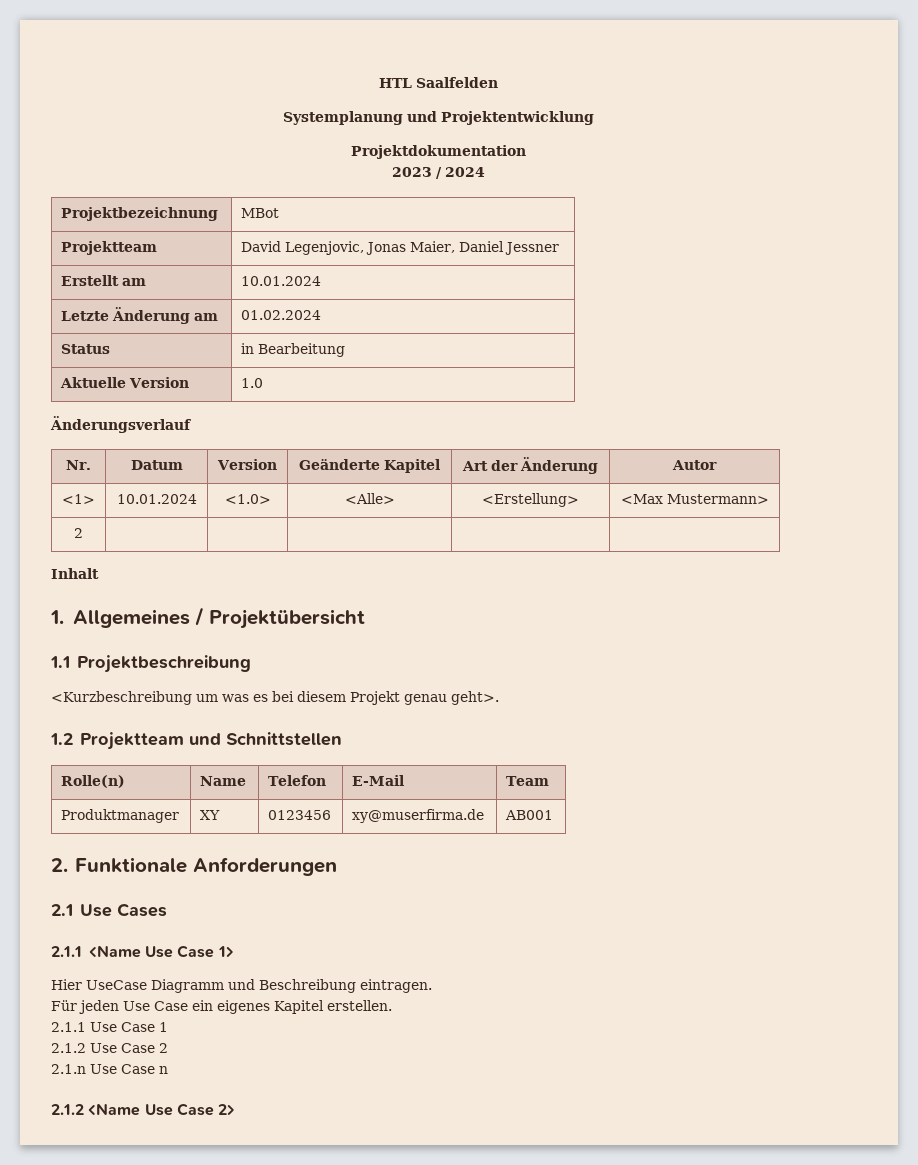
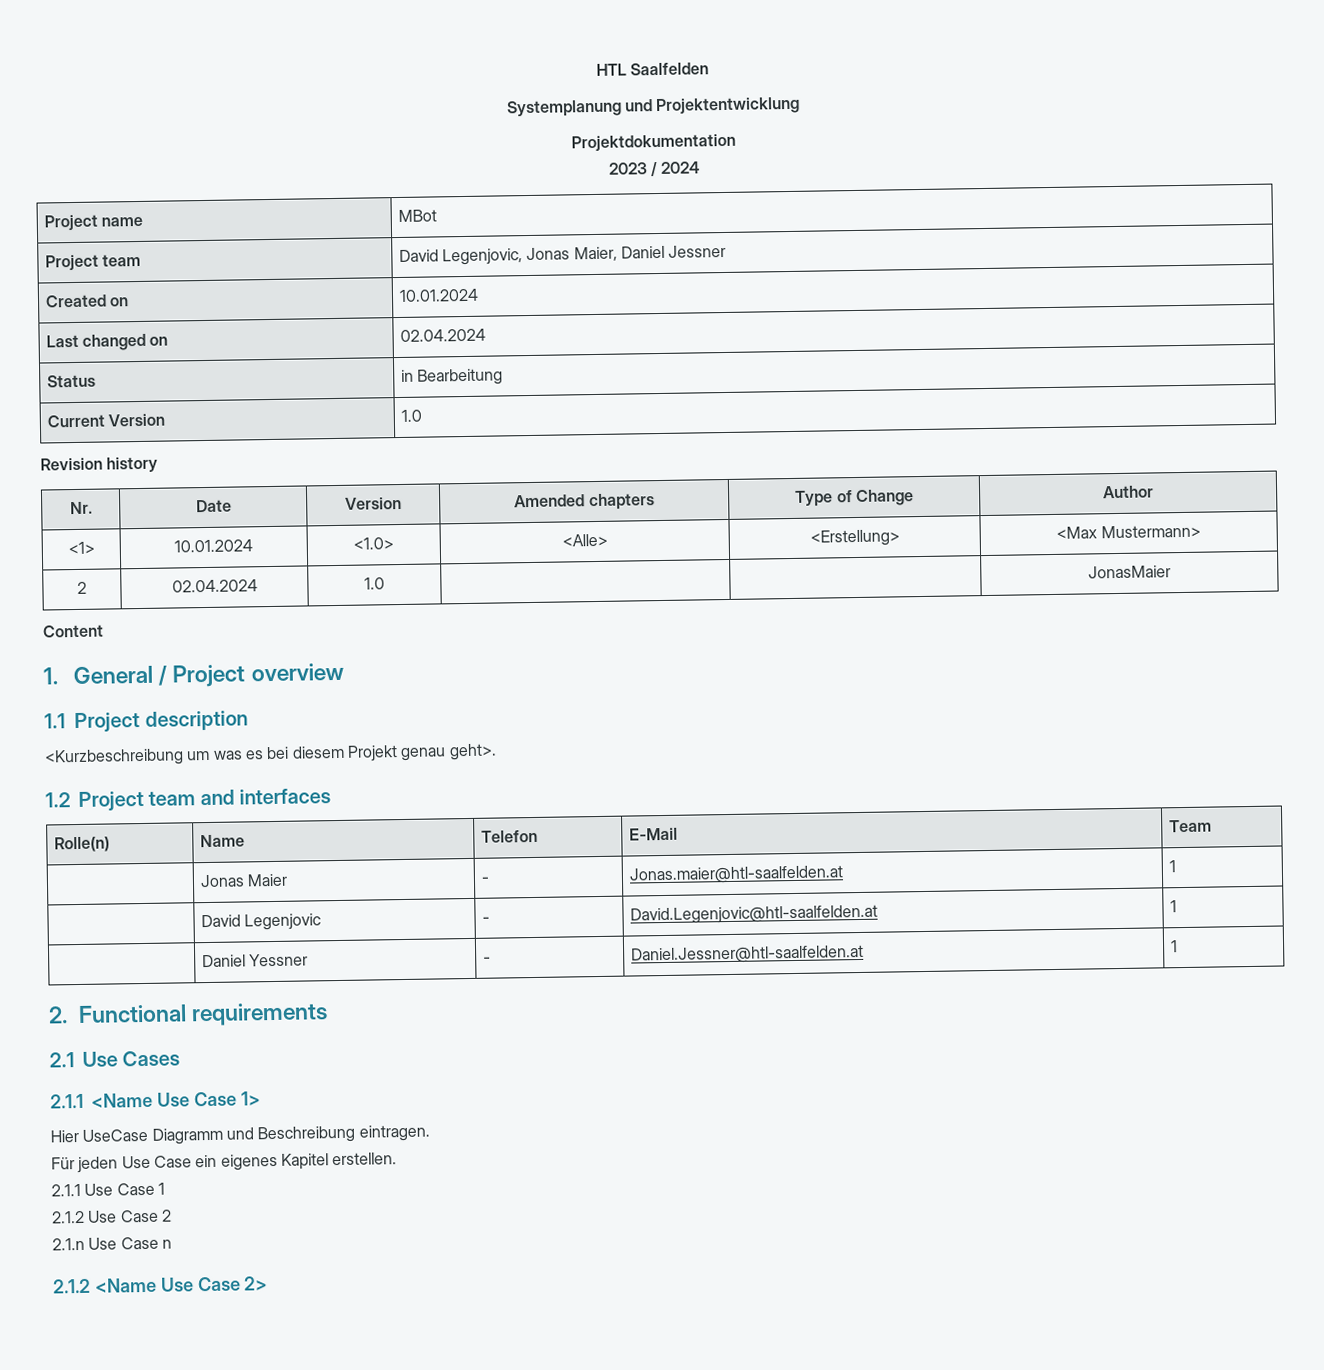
[61,207,219,221] Projektbezeichnung -> [43,214,144,231] Project name
[61,241,158,255] Projektteam -> [44,253,142,271] Project team
[61,275,147,286] Erstellt am -> [44,294,130,308] Created on
[61,307,219,324] [241,310,322,320] Letzte Änderung am | 01.02.2024 -> [45,333,169,351] [399,328,486,342] Last changed on | 02.04.2024
[60,377,127,388] Aktuelle -> [46,414,105,428] Current
[50,416,191,433] Änderungsverlauf -> [40,456,159,473] Revision history
[130,460,183,470] [217,459,278,470] [299,459,440,473] [462,457,598,474] [672,460,717,470] Datum | Version | Geänderte Kapitel | Art der Änderung | Autor -> [195,499,232,513] [345,496,402,510] [514,493,655,511] [795,489,914,507] [1102,485,1154,499] Date | Version | Amended chapters | Type of Change | Author
[51,568,99,579] [50,607,365,629] | | | | // Inhalt // 1. Allgemeines / Projektübersicht -> [171,579,258,593] [364,577,385,590] [1088,565,1171,579] [43,624,104,638] [43,662,344,688] 02.04.2024 | 1.0 | | | JonasMaier // Content // 1. General / Project overview
[76,655,251,673] Projektbeschreibung -> [74,710,248,734] Project description
[79,732,342,750] Projektteam und Schnittstellen -> [78,788,332,812] Project team and interfaces
[61,809,180,823] [200,810,221,820] [268,810,332,820] [352,809,485,823] [505,810,554,820] Produktmanager | XY | 0123456 | xy@muserfirma.de | AB001 -> [199,873,289,888] [480,876,490,883] [628,865,844,885] [1168,860,1176,873] [200,913,322,931] [481,916,490,923] [629,904,878,925] [1169,900,1177,913] [201,953,309,968] [482,956,491,963] [630,944,864,965] [1169,940,1178,953] | Jonas Maier | - | Jonas.maier@htl-saalfelden.at | 1 // | David Legenjovic | - | David.Legenjovic@htl-saalfelden.at | 1 // | Daniel Yessner | - | Daniel.Jessner@htl-saalfelden.at | 1
[74,857,337,876] Funktionale Anforderungen -> [78,1002,329,1027] Functional requirements

